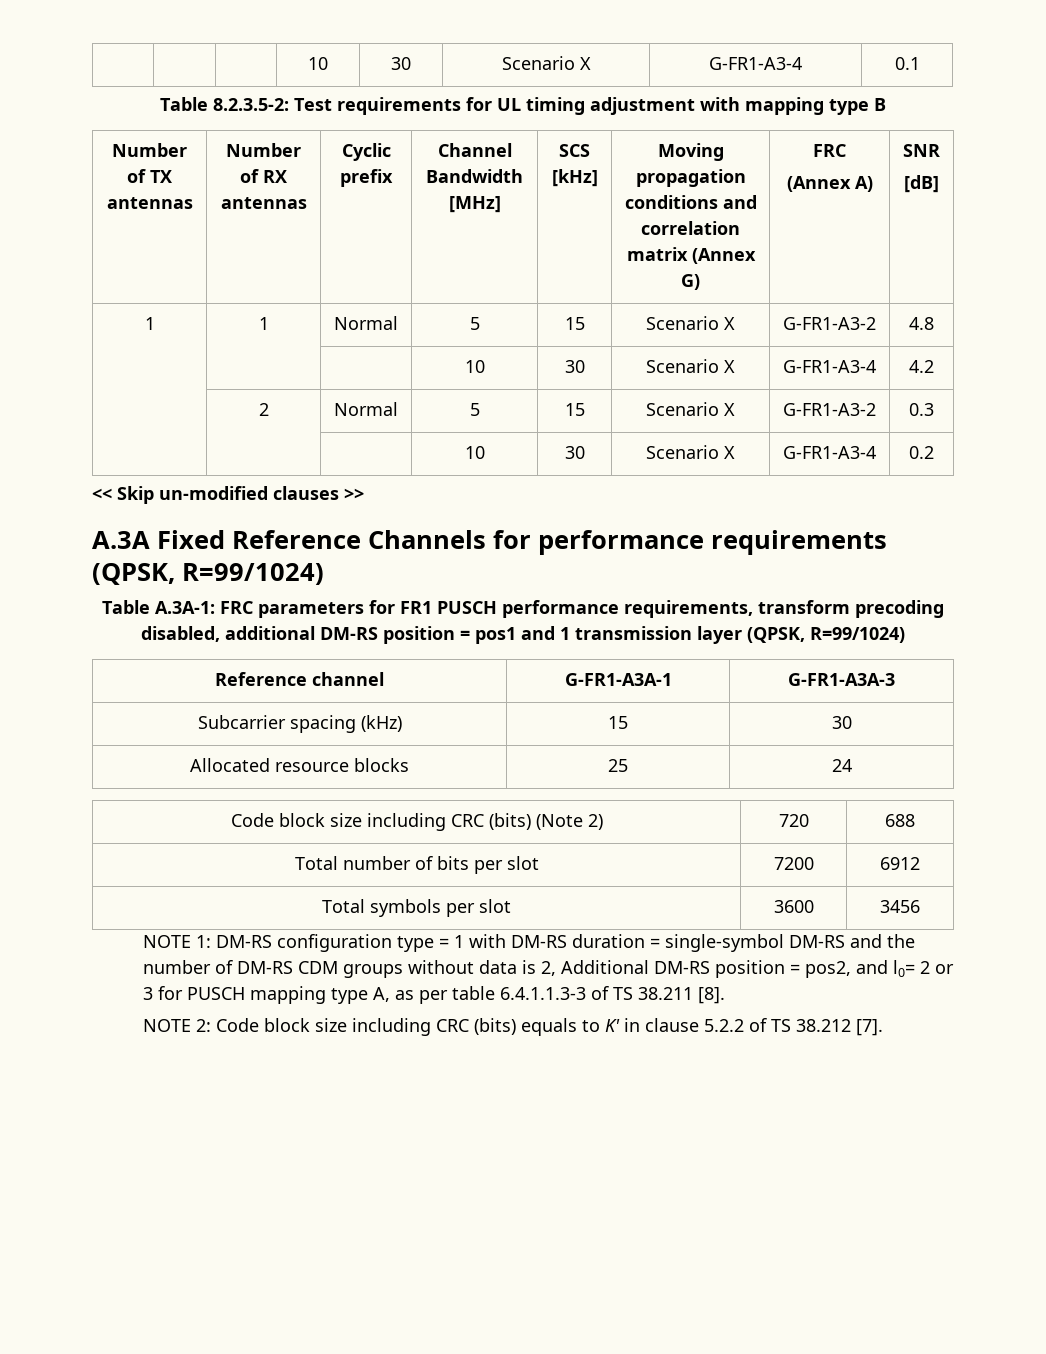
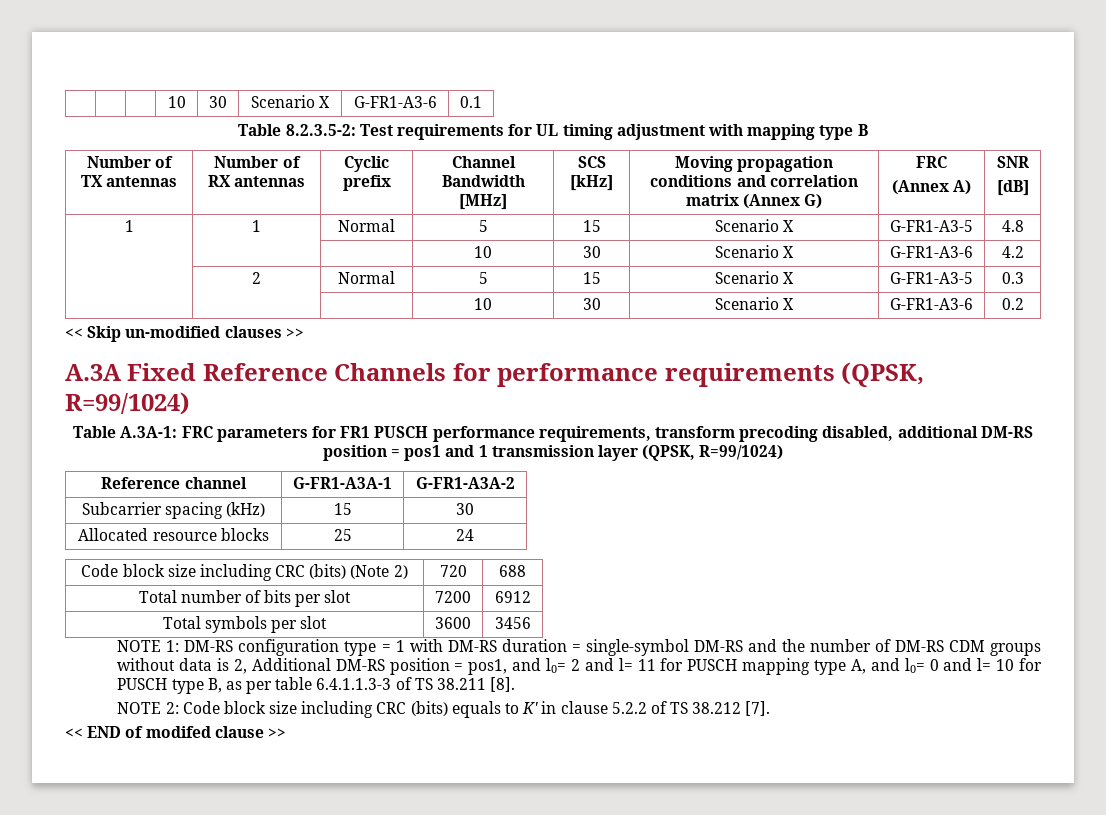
[308,57,328,70] [391,57,411,70] [501,56,591,70] [709,57,802,70] | | | 10 | 30 | Scenario X | G-FR1-A3-4 -> [167,96,186,108] [209,96,227,108] [250,95,331,108] [353,96,437,108] | | | 10 | 30 | Scenario X | G-FR1-A3-6
[783,317,876,330] G-FR1-A3-2 -> [890,220,973,232] G-FR1-A3-5
[783,360,876,373] G-FR1-A3-4 -> [890,246,973,258] G-FR1-A3-6
[783,403,876,416] G-FR1-A3-2 -> [890,272,973,284] G-FR1-A3-5
[783,446,876,459] G-FR1-A3-4 -> [890,298,973,310] G-FR1-A3-6
[788,673,895,686] G-FR1-A3A-3 -> [415,477,515,489] G-FR1-A3A-2
[805,961,852,978] pos2, -> [468,659,508,675] pos1,
[935,964,955,974] [143,987,154,1000] or 3 -> [584,658,656,671] and l= 11
(391, 994) none -> [870,658,1042,673] [117,678,222,694] and l0= 0 and l= 10 for PUSCH type B,
(884, 1027) none -> [65,726,286,738] // << END of modifed clause >>

